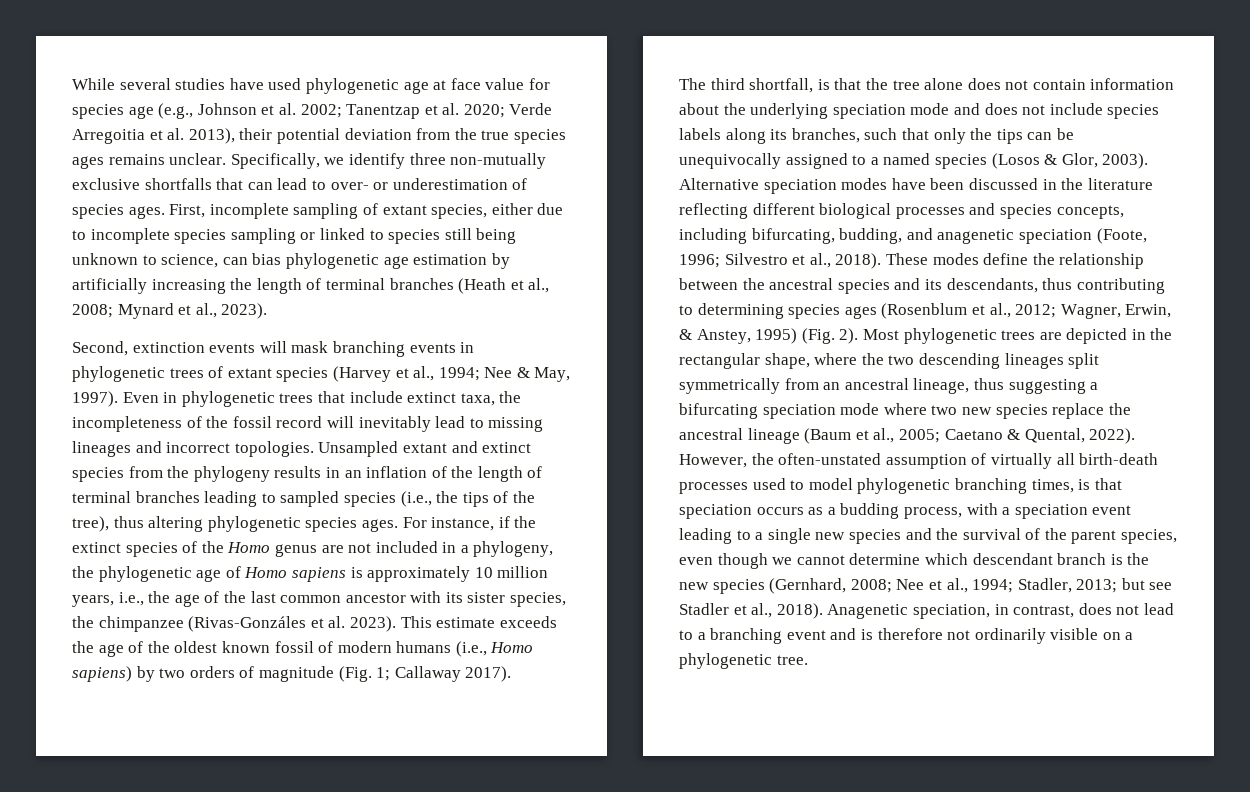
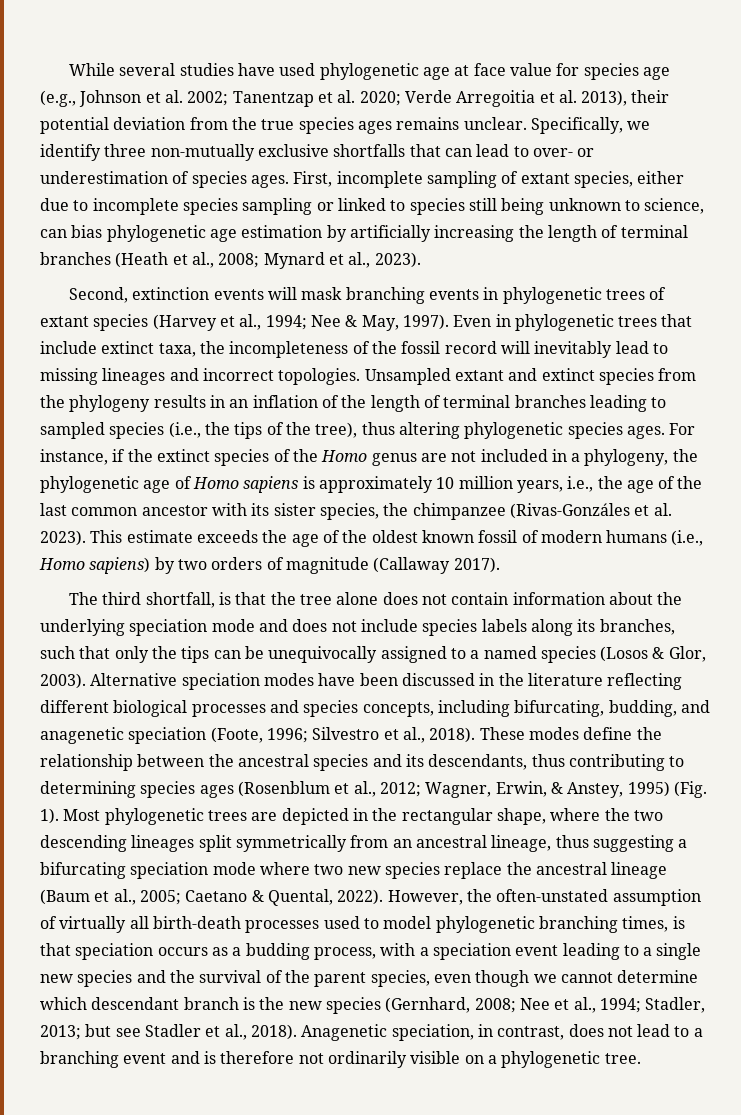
[338,666,461,682] (Fig. 1; Callaway -> [373,557,451,574] (Callaway
[839,328,859,344] 2). -> [40,808,59,824] 1).

